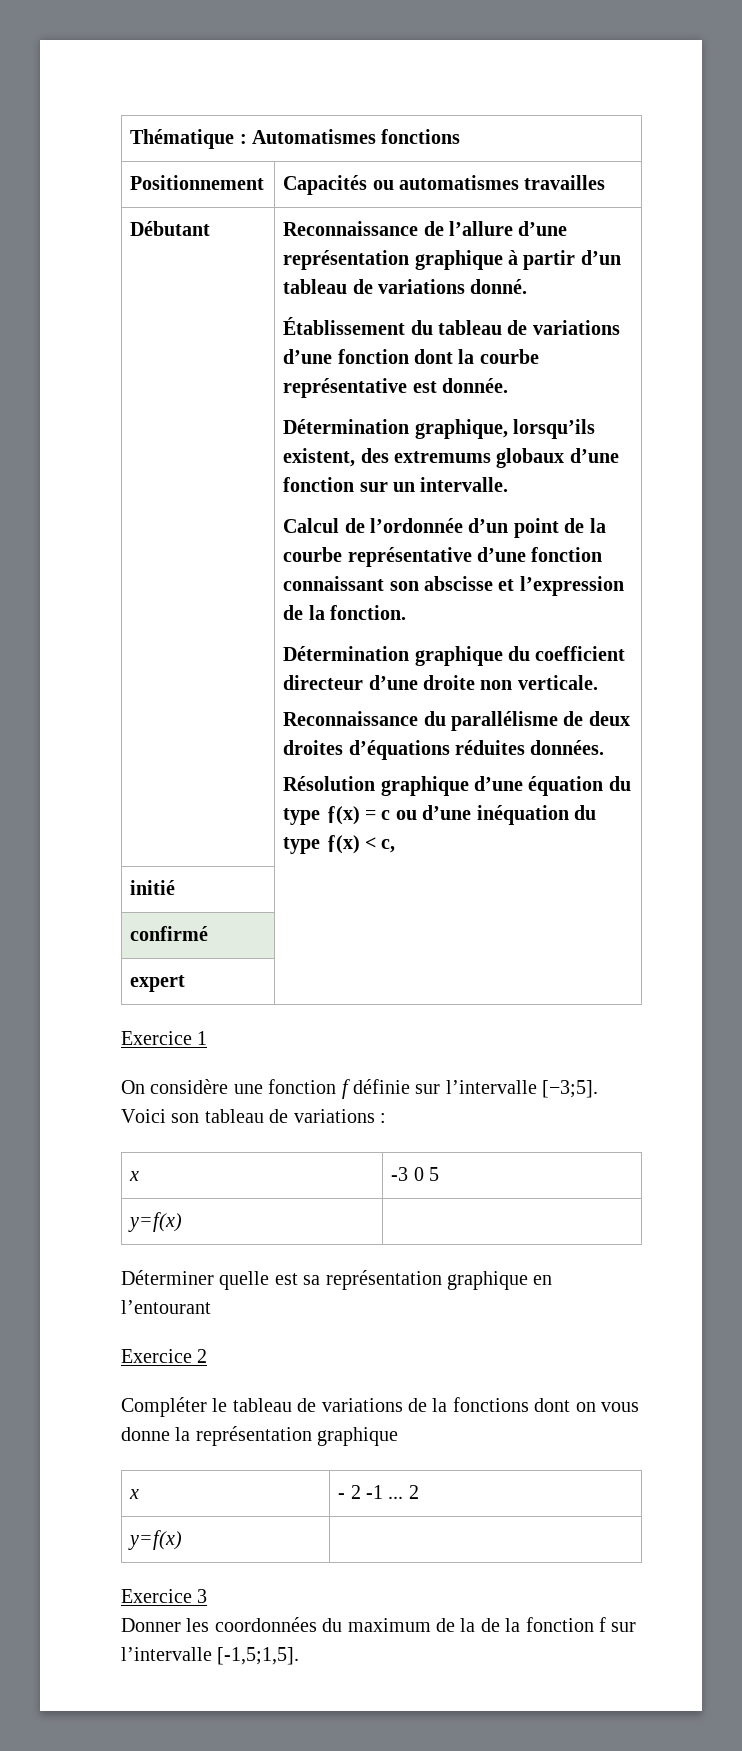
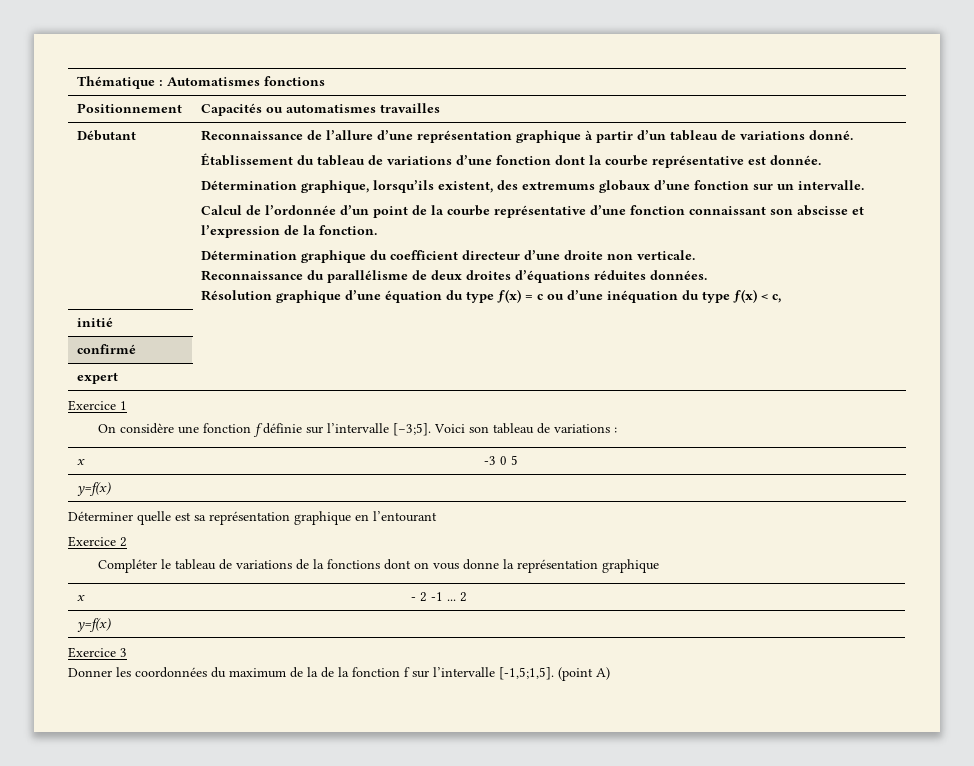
(300, 1656) none -> [558,667,610,681] (point A)

